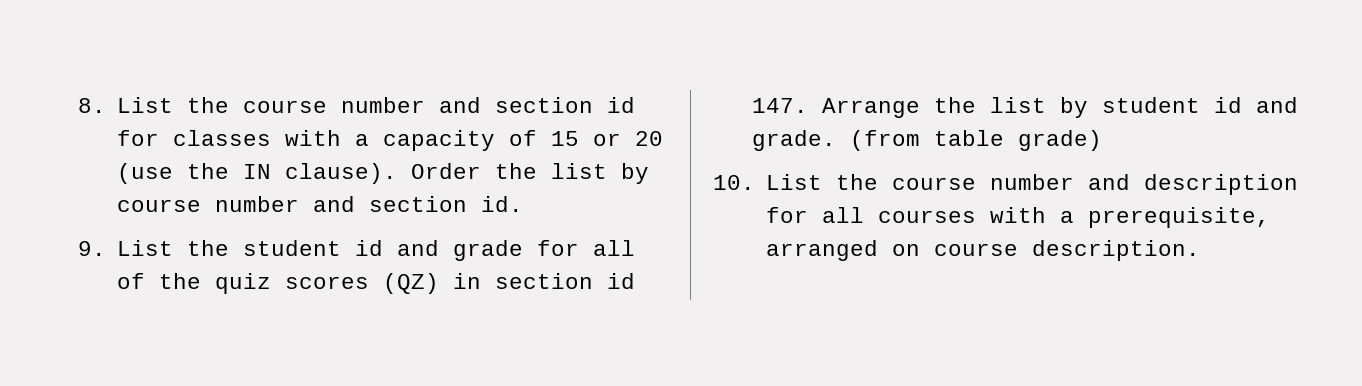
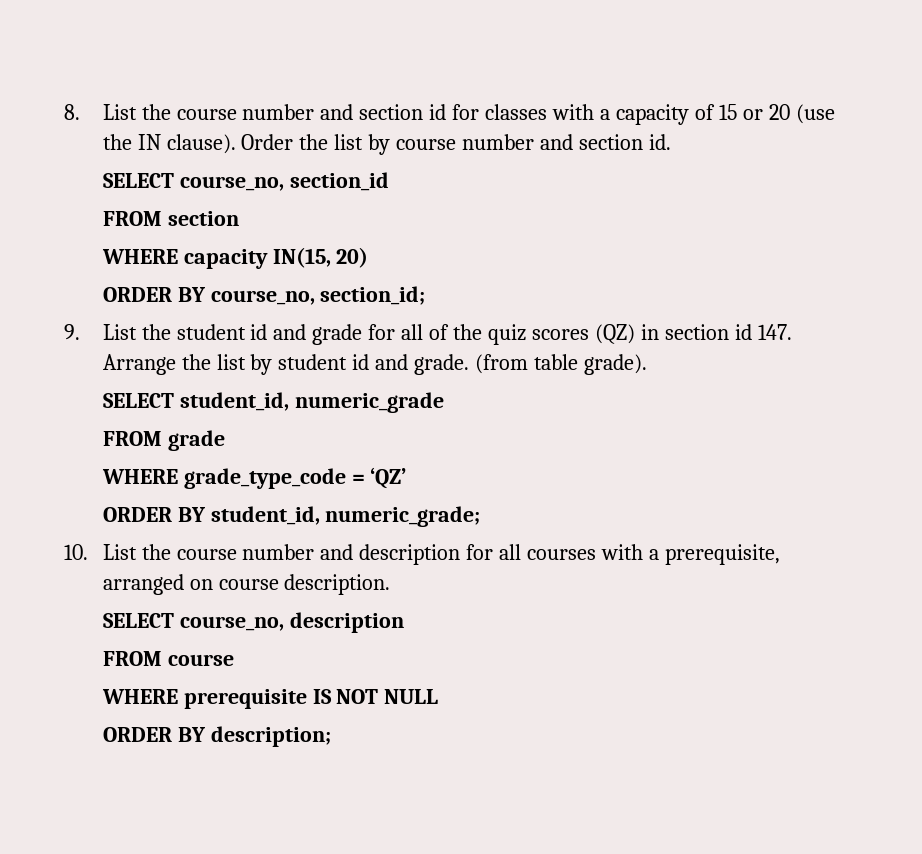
(524, 204) none -> [102,172,389,191] [102,211,239,226] [101,247,369,269] [102,286,426,305] // SELECT course_no, section_id // FROM section // WHERE capacity IN(15, 20) // ORDER BY course_no, section_id;
[1018,130,1103,151] grade) -> [584,354,648,375] [102,392,444,413] [102,430,225,451] [101,467,407,489] [102,506,481,527] grade). // SELECT student_id, numeric_grade // FROM grade // WHERE grade_type_code = ‘QZ’ // ORDER BY student_id, numeric_grade;
(1201, 250) none -> [102,612,404,633] [102,651,234,666] [101,689,439,709] [102,726,331,747] // SELECT course_no, description // FROM course // WHERE prerequisite IS NOT NULL // ORDER BY description;

